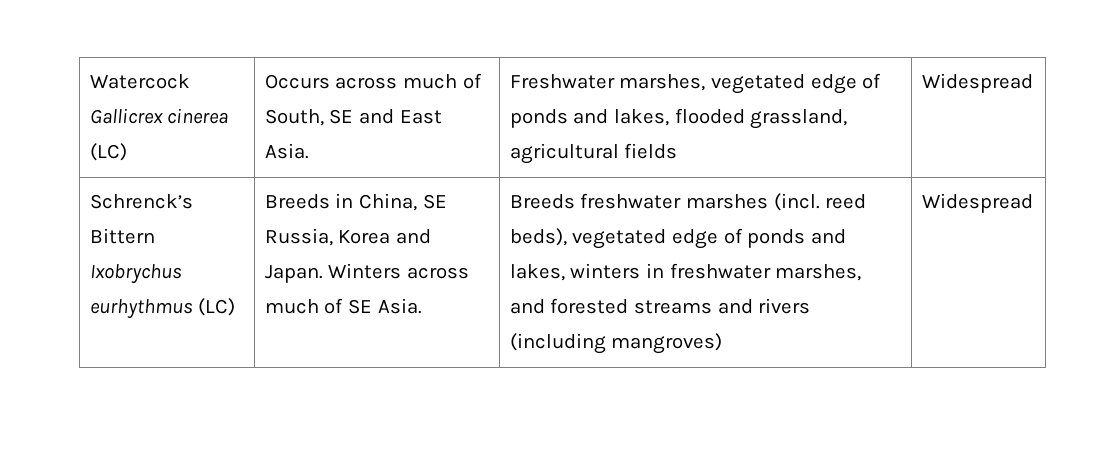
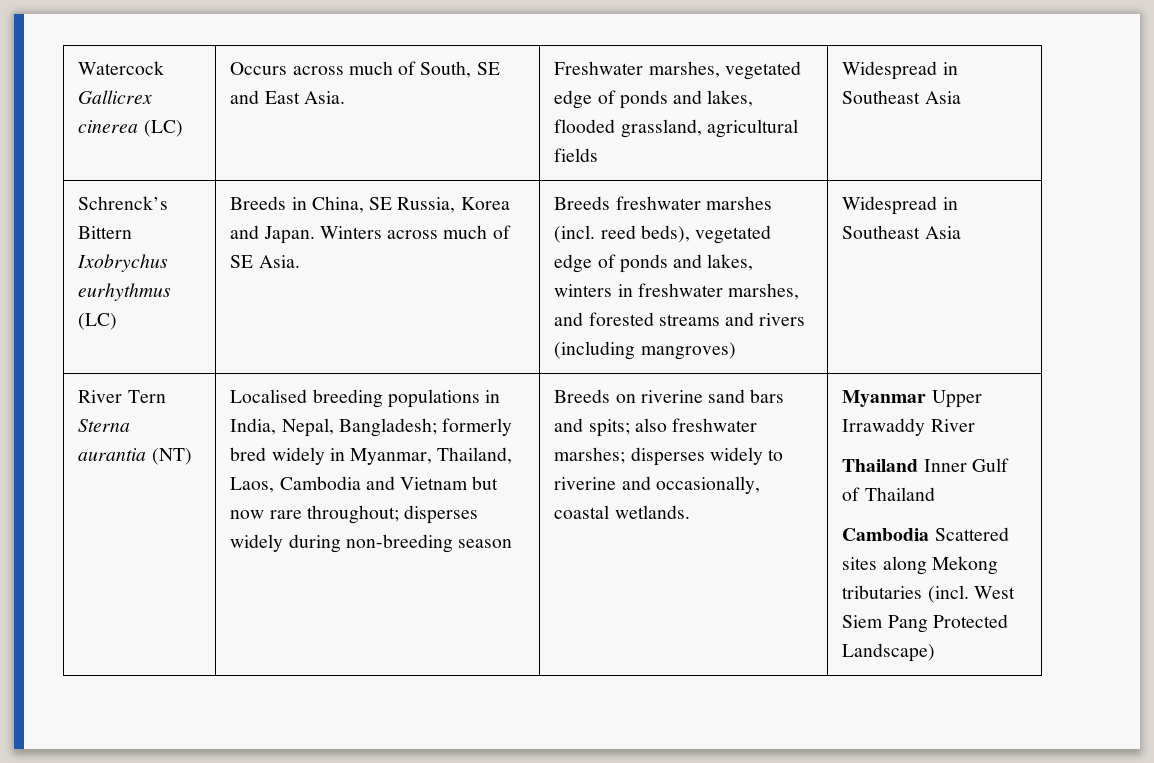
(1033, 83) none -> [942,62,958,75] [842,90,961,104] in Southeast Asia
(1033, 203) none -> [942,197,958,210] [842,225,961,239] [78,390,166,403] [78,419,131,432] [78,448,192,465] [230,389,501,408] [230,418,513,437] [230,447,513,465] [230,476,499,493] [230,505,479,524] [230,534,513,553] [554,389,785,403] [554,418,758,437] [554,447,784,466] [554,476,760,494] [554,505,690,519] [842,390,982,408] [842,418,975,436] [842,458,1009,472] [842,487,935,501] [842,527,1009,541] [842,556,998,575] [842,585,1015,603] [842,614,1008,633] [842,643,936,662] in Southeast Asia // River Tern Sterna aurantia (NT) | Localised breeding populations in India, Nepal, Bangladesh; formerly bred widely in Myanmar, Thailand, Laos, Cambodia and Vietnam but now rare throughout; disperses widely during non-breeding season | Breeds on riverine sand bars and spits; also freshwater marshes; disperses widely to riverine and occasionally, coastal wetlands. | Myanmar Upper Irrawaddy River // Thailand Inner Gulf of Thailand // Cambodia Scattered sites along Mekong tributaries (incl. West Siem Pang Protected Landscape)

